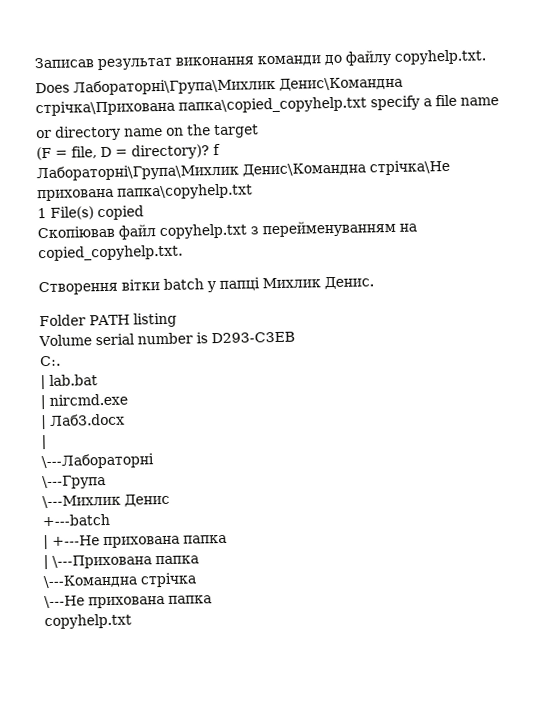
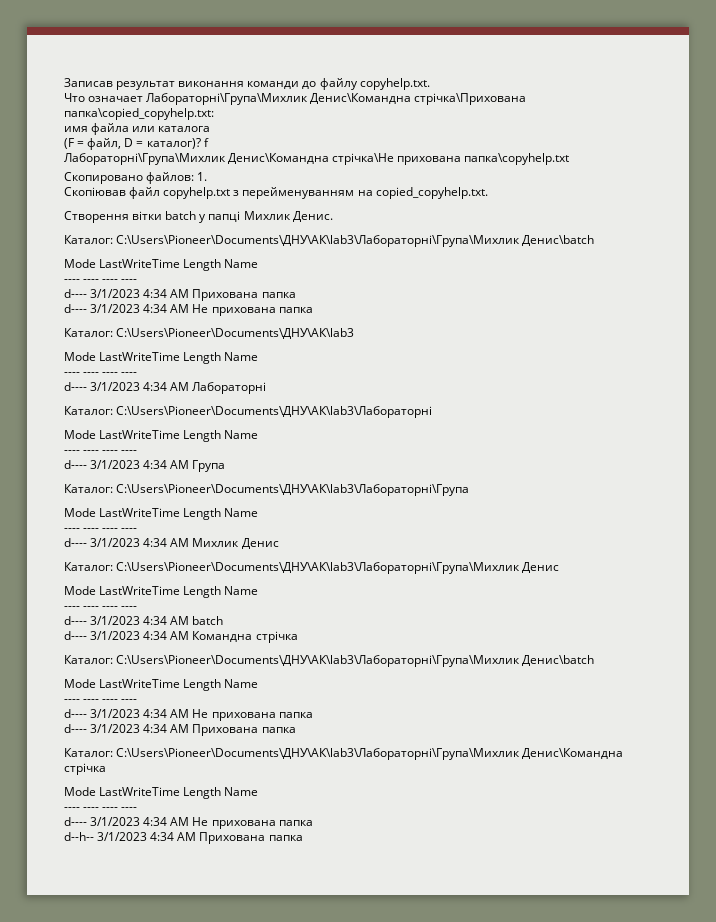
[35,82,70,94] Does -> [64,93,144,102] Что означает
[178,94,499,114] [36,124,259,141] папка\copied_copyhelp.txt specify a file name // or directory name on the target -> [64,108,214,120] [64,123,211,135] папка\copied_copyhelp.txt: // имя файла или каталога
[71,146,97,159] file, -> [87,138,122,150] файл,
[131,144,210,160] directory)? -> [146,138,201,149] каталог)?
[37,205,144,221] 1 File(s) copied -> [64,172,208,184] Скопировано файлов: 1.
[39,312,177,328] [38,331,295,347] [40,355,61,367] [40,374,98,390] [40,393,128,410] [41,413,125,430] [41,435,47,450] [41,453,154,470] [42,475,106,490] [42,493,170,509] [42,513,110,527] [43,534,227,550] [43,554,199,570] [43,572,197,589] [44,595,212,609] [44,613,132,630] Folder PATH listing // Volume serial number is D293-C3EB // C:. // | lab.bat // | nircmd.exe // | Лаб3.docx // | // \---Лабораторні // \---Група // \---Михлик Денис // +---batch // | +---Не прихована папка // | \---Прихована папка // \---Командна стрічка // \---Не прихована папка // copyhelp.txt -> [64,235,595,247] [64,259,259,271] [64,279,138,283] [64,289,296,301] [64,304,313,316] [64,328,355,339] [64,352,259,364] [64,372,138,376] [64,382,267,394] [64,406,433,418] [64,430,259,442] [64,450,138,454] [64,460,226,472] [64,484,470,496] [64,508,259,520] [64,528,138,532] [64,538,279,549] [64,562,560,574] [64,586,259,598] [64,606,138,610] [64,616,224,625] [64,631,298,643] [64,655,595,667] [64,679,259,691] [64,699,138,703] [64,709,313,721] [64,724,296,736] [64,748,624,760] [64,763,106,775] [64,787,259,799] [64,807,138,811] [64,817,313,829] [64,832,303,844] Каталог: C:\Users\Pioneer\Documents\ДНУ\АК\lab3\Лабораторні\Група\Михлик Денис\batch // Mode LastWriteTime Length Name // ---- ---- ---- ---- // d---- 3/1/2023 4:34 AM Прихована папка // d---- 3/1/2023 4:34 AM Не прихована папка // Каталог: C:\Users\Pioneer\Documents\ДНУ\АК\lab3 // Mode LastWriteTime Length Name // ---- ---- ---- ---- // d---- 3/1/2023 4:34 AM Лабораторні // Каталог: C:\Users\Pioneer\Documents\ДНУ\АК\lab3\Лабораторні // Mode LastWriteTime Length Name // ---- ---- ---- ---- // d---- 3/1/2023 4:34 AM Група // Каталог: C:\Users\Pioneer\Documents\ДНУ\АК\lab3\Лабораторні\Група // Mode LastWriteTime Length Name // ---- ---- ---- ---- // d---- 3/1/2023 4:34 AM Михлик Денис // Каталог: C:\Users\Pioneer\Documents\ДНУ\АК\lab3\Лабораторні\Група\Михлик Денис // Mode LastWriteTime Length Name // ---- ---- ---- ---- // d---- 3/1/2023 4:34 AM batch // d---- 3/1/2023 4:34 AM Командна стрічка // Каталог: C:\Users\Pioneer\Documents\ДНУ\АК\lab3\Лабораторні\Група\Михлик Денис\batch // Mode LastWriteTime Length Name // ---- ---- ---- ---- // d---- 3/1/2023 4:34 AM Не прихована папка // d---- 3/1/2023 4:34 AM Прихована папка // Каталог: C:\Users\Pioneer\Documents\ДНУ\АК\lab3\Лабораторні\Група\Михлик Денис\Командна стрічка // Mode LastWriteTime Length Name // ---- ---- ---- ---- // d---- 3/1/2023 4:34 AM Не прихована папка // d--h-- 3/1/2023 4:34 AM Прихована папка

